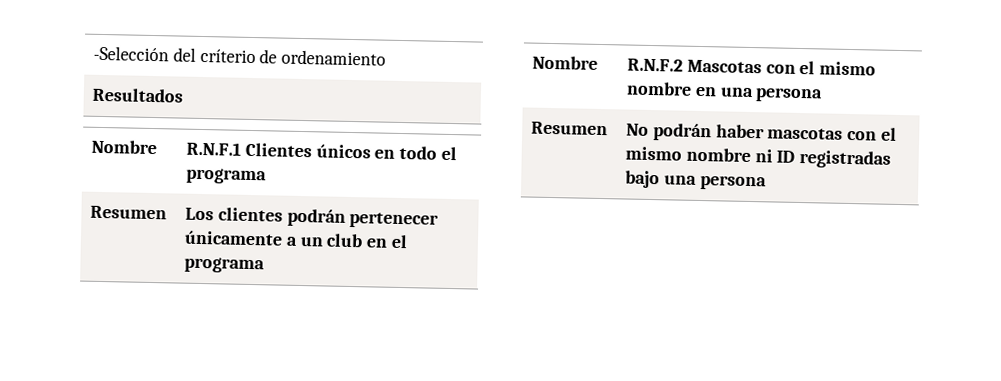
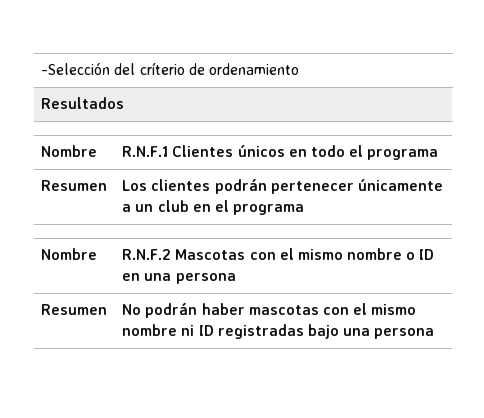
(693, 88) none -> [406,249,435,260] o ID

